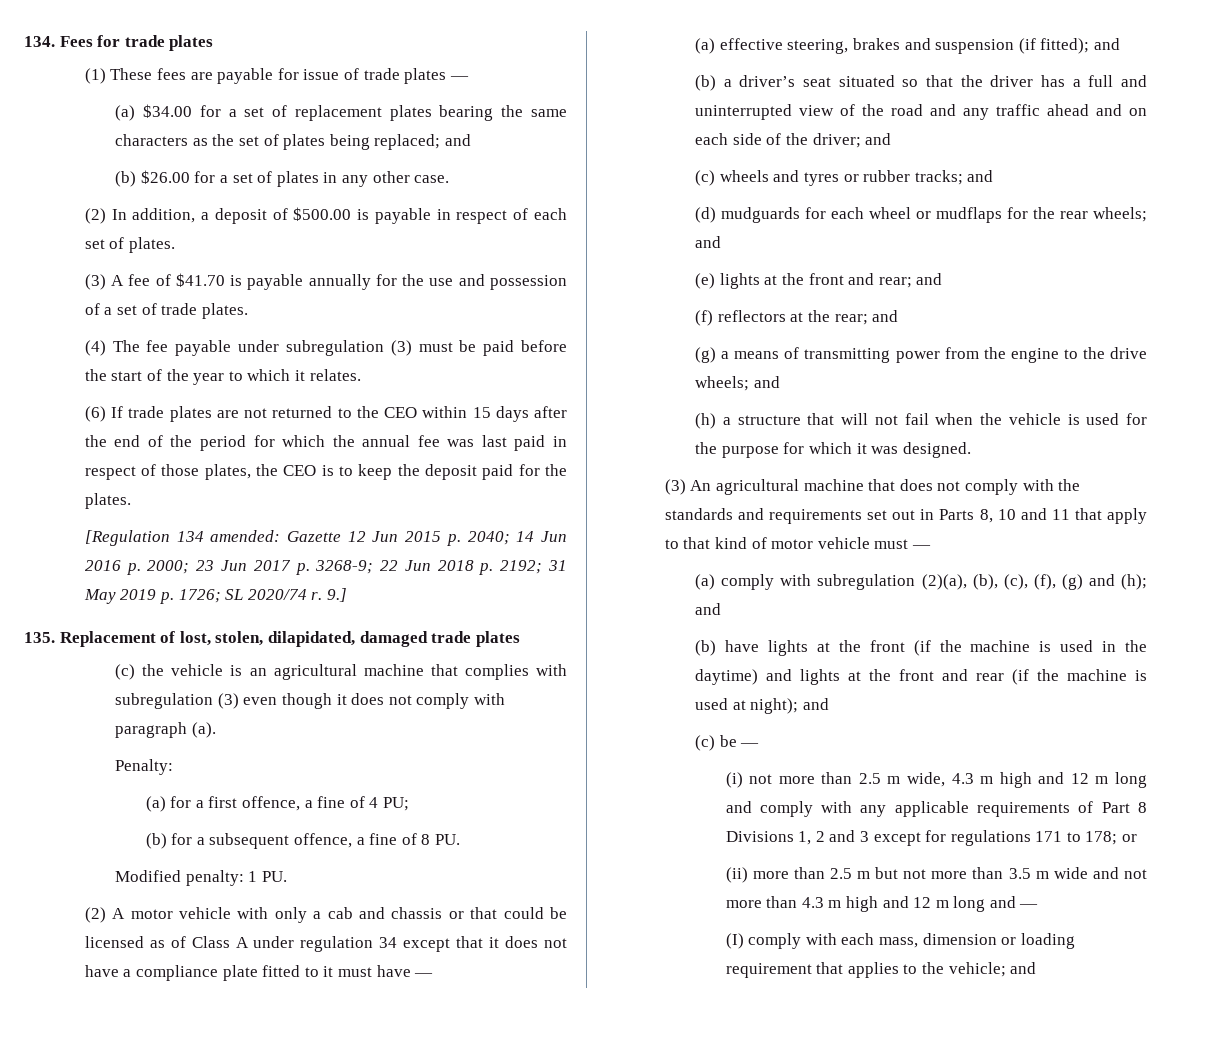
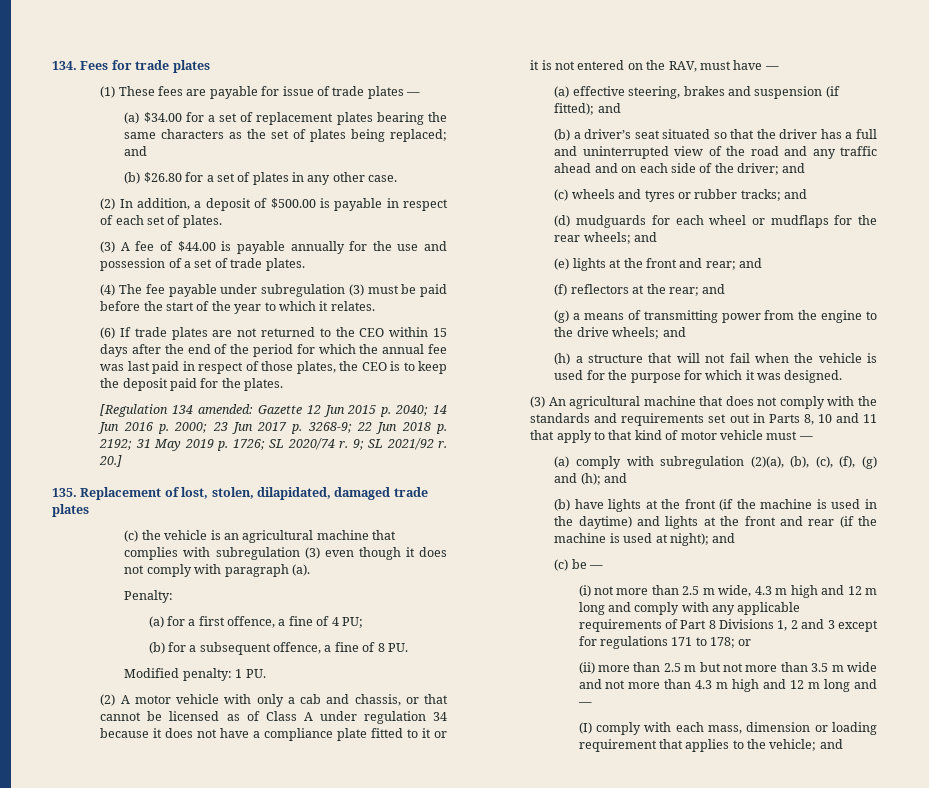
[140,170,190,184] $26.00 -> [143,172,182,183] $26.80
[175,273,225,287] $41.70 -> [177,241,216,252] $44.00
[326,588,347,602] 9.] -> [352,438,448,450] [99,455,123,467] 9; SL 2021/92 r. 20.]
[391,907,443,919] chassis -> [354,694,401,706] chassis,
[503,907,544,919] could -> [100,712,142,721] cannot
[403,936,484,952] except that -> [100,728,150,738] because
(334, 971) none -> [434,731,447,738] [530,60,697,72] or it is not entered on the RAV,

